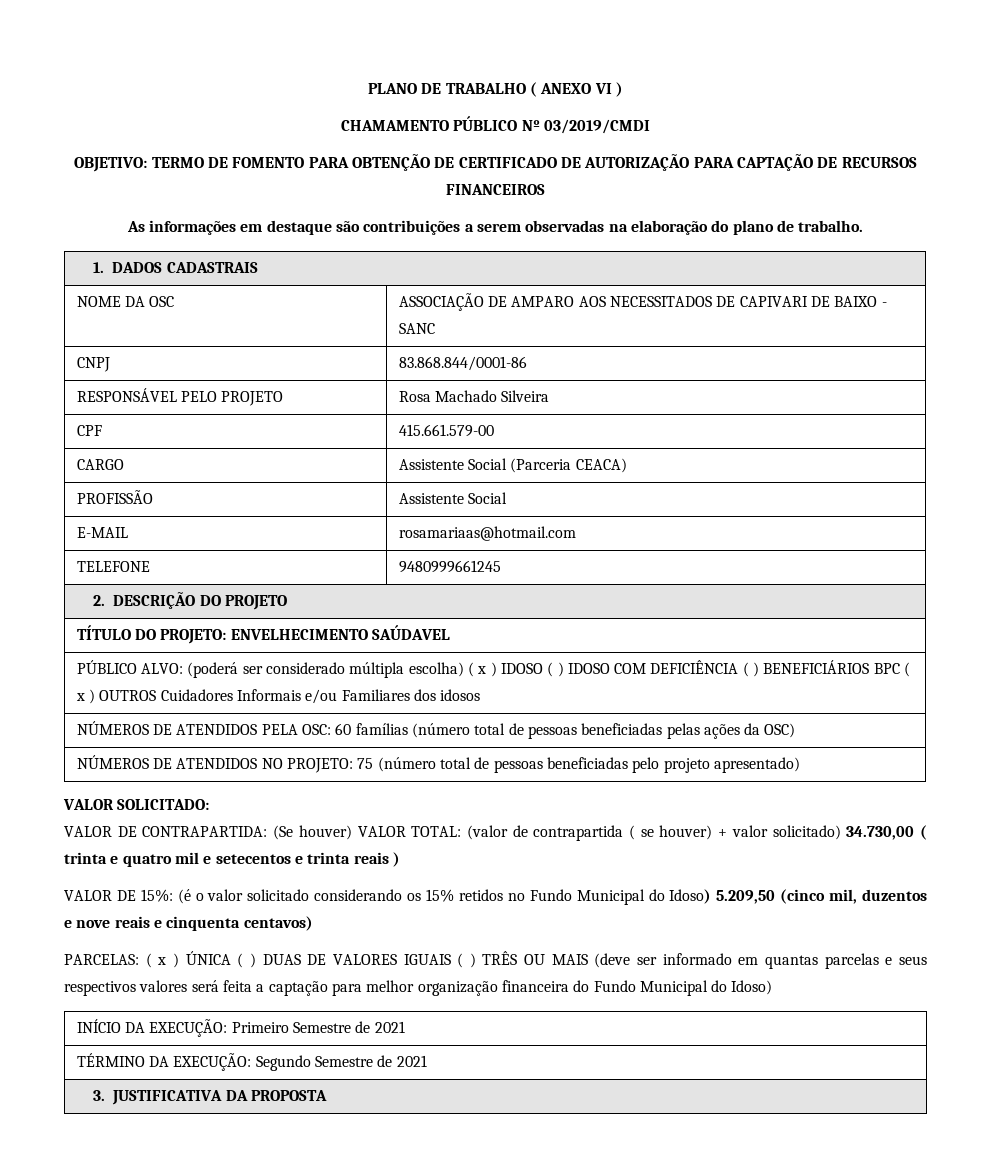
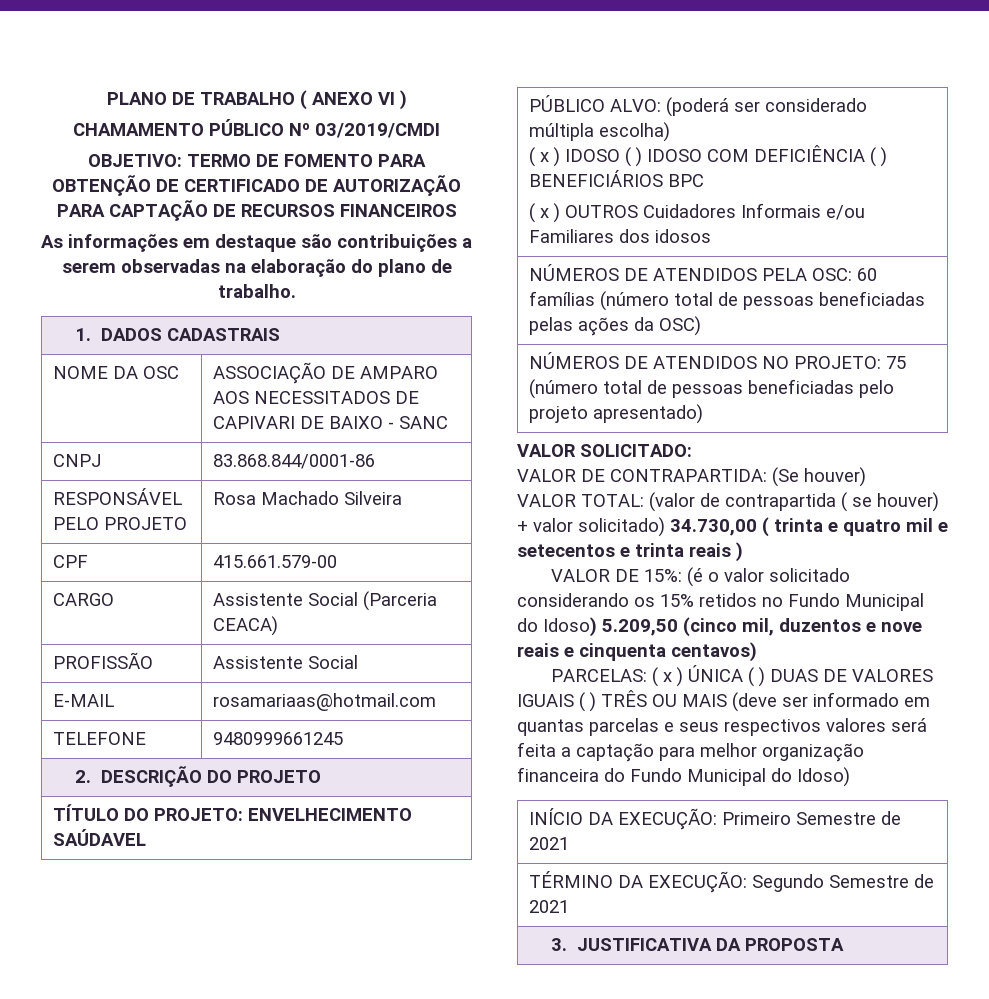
(464, 669) none -> (671, 132) //
(900, 668) none -> (705, 180) //
(352, 832) none -> (866, 477) //

